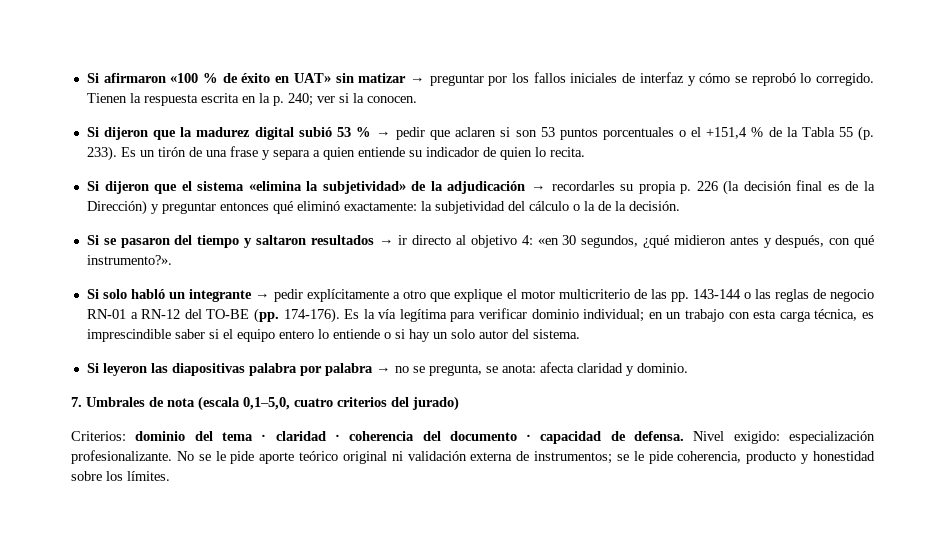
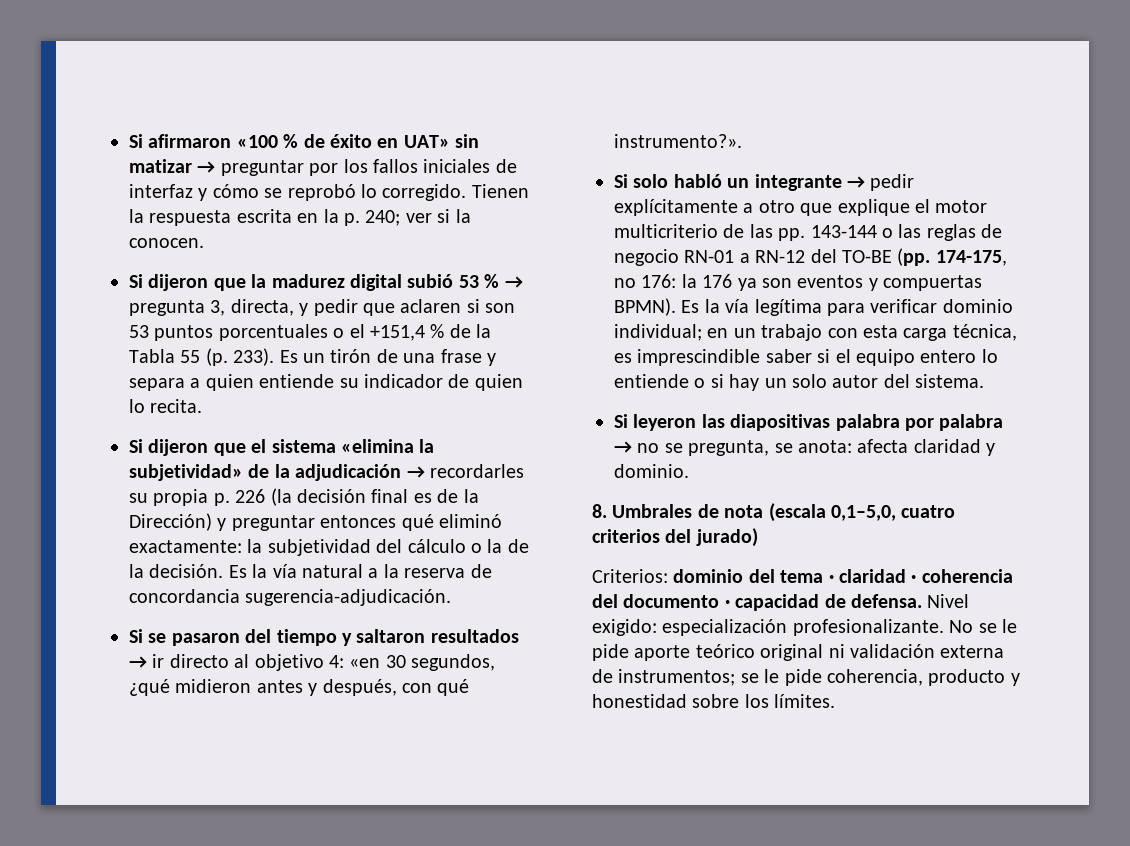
(392, 134) none -> [129,299,309,316] pregunta 3, directa, y
(680, 206) none -> [228,564,492,578] [129,589,452,606] Es la vía natural a la reserva de concordancia sugerencia-adjudicación.
[283,308,340,323] 174-176). -> [935,250,1007,266] [614,274,983,291] [614,298,676,316] 174-175, no 176: la 176 ya son eventos y compuertas BPMN).
[71,397,82,407] 7. -> [592,504,607,518] 8.

